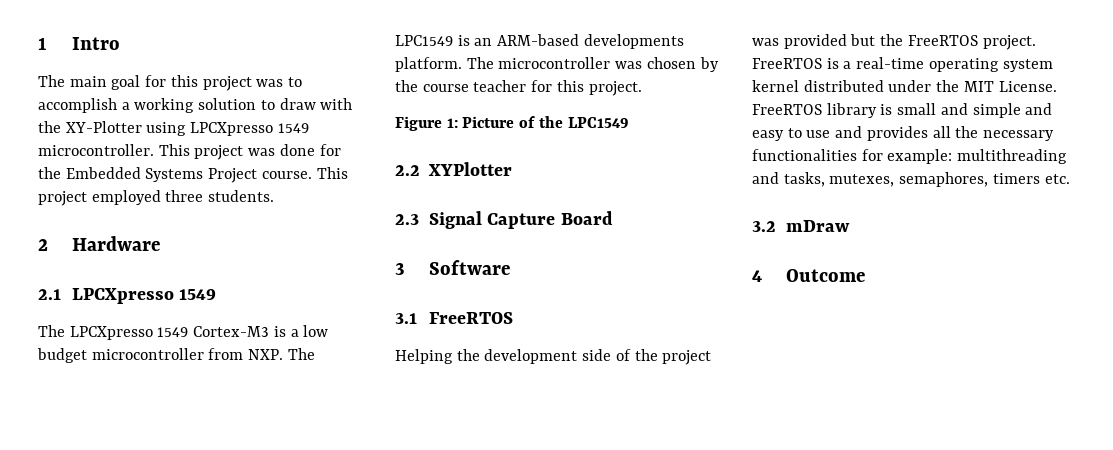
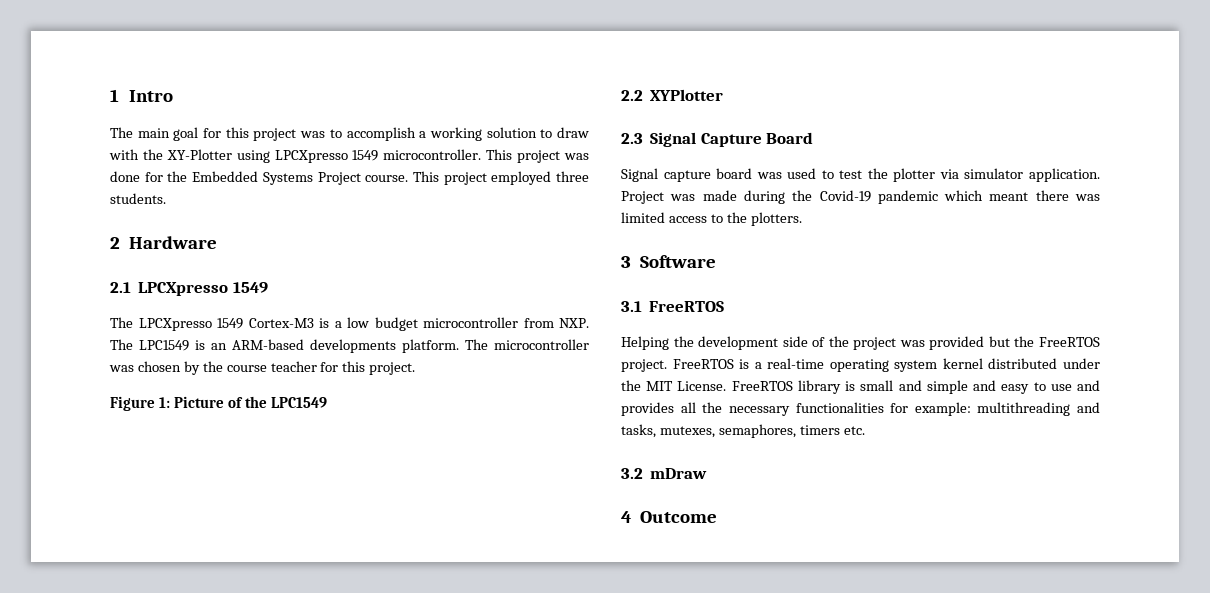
(613, 218) none -> [621,168,1100,182] [621,190,1100,204] [621,212,802,226] // Signal capture board was used to test the plotter via simulator application. Project was made during the Covid-19 pandemic which meant there was limited access to the plotters.

